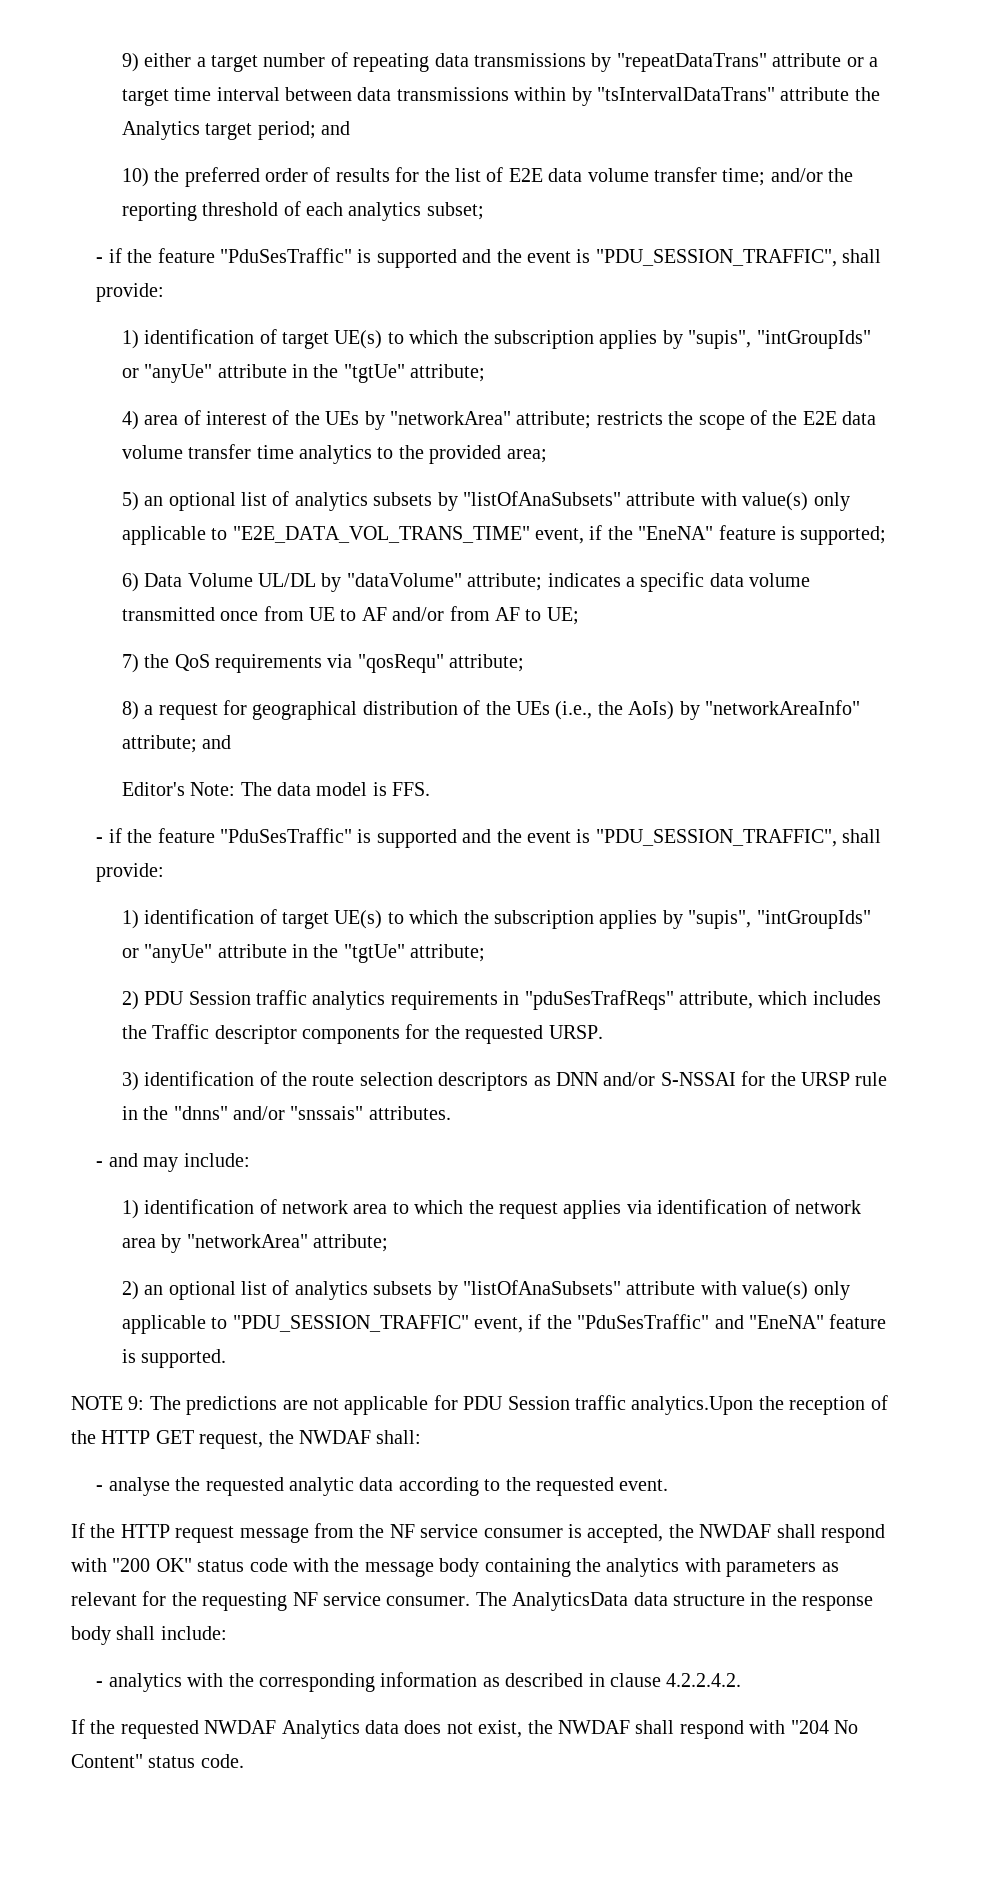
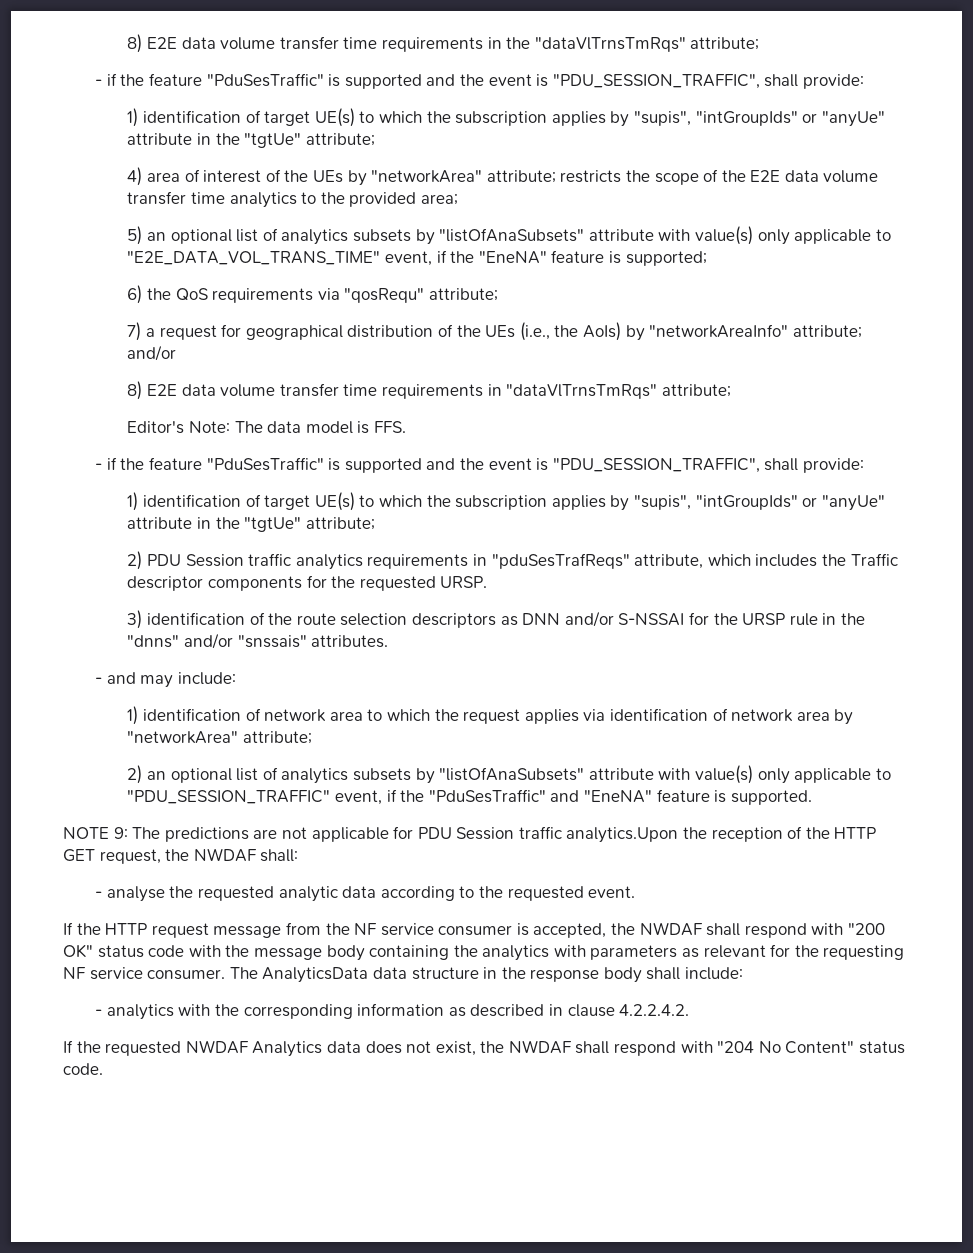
[121,52,878,72] [121,87,880,106] [121,121,350,140] [121,167,854,187] [121,201,484,221] 9) either a target number of repeating data transmissions by "repeatDataTrans" attribute or a target time interval between data transmissions within by "tsIntervalDataTrans" attribute the Analytics target period; and // 10) the preferred order of results for the list of E2E data volume transfer time; and/or the reporting threshold of each analytics subset; -> [127,34,760,53] 8) E2E data volume transfer time requirements in the "dataVlTrnsTmRqs" attribute;
[144,572,811,592] [121,606,579,625] [121,654,139,673] Data Volume UL/DL by "dataVolume" attribute; indicates a specific data volume transmitted once from UE to AF and/or from AF to UE; // 7) -> (143, 294) none
[121,701,139,720] 8) -> [127,322,142,341] 7)
[202,735,232,749] and -> [127,345,177,361] [127,381,731,400] and/or // 8) E2E data volume transfer time requirements in "dataVlTrnsTmRqs" attribute;

